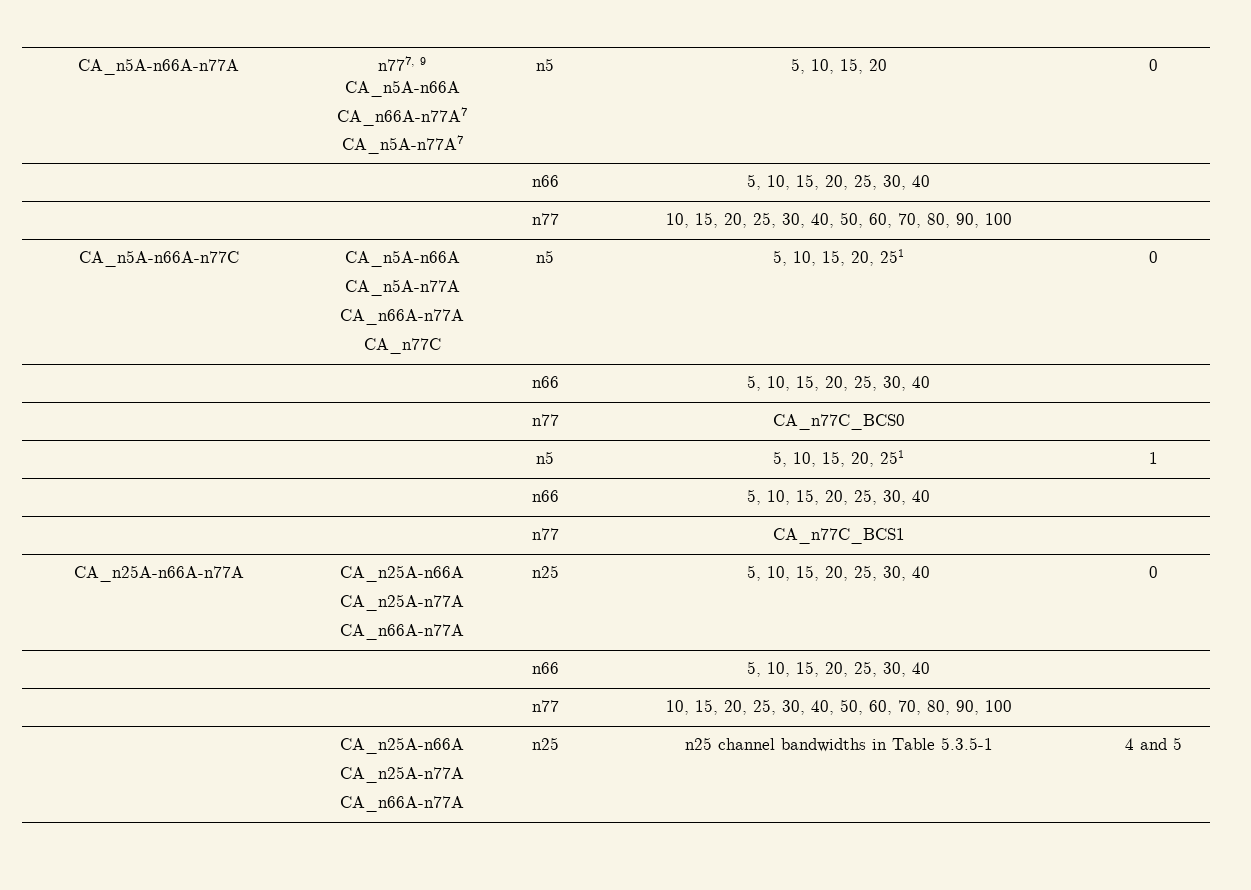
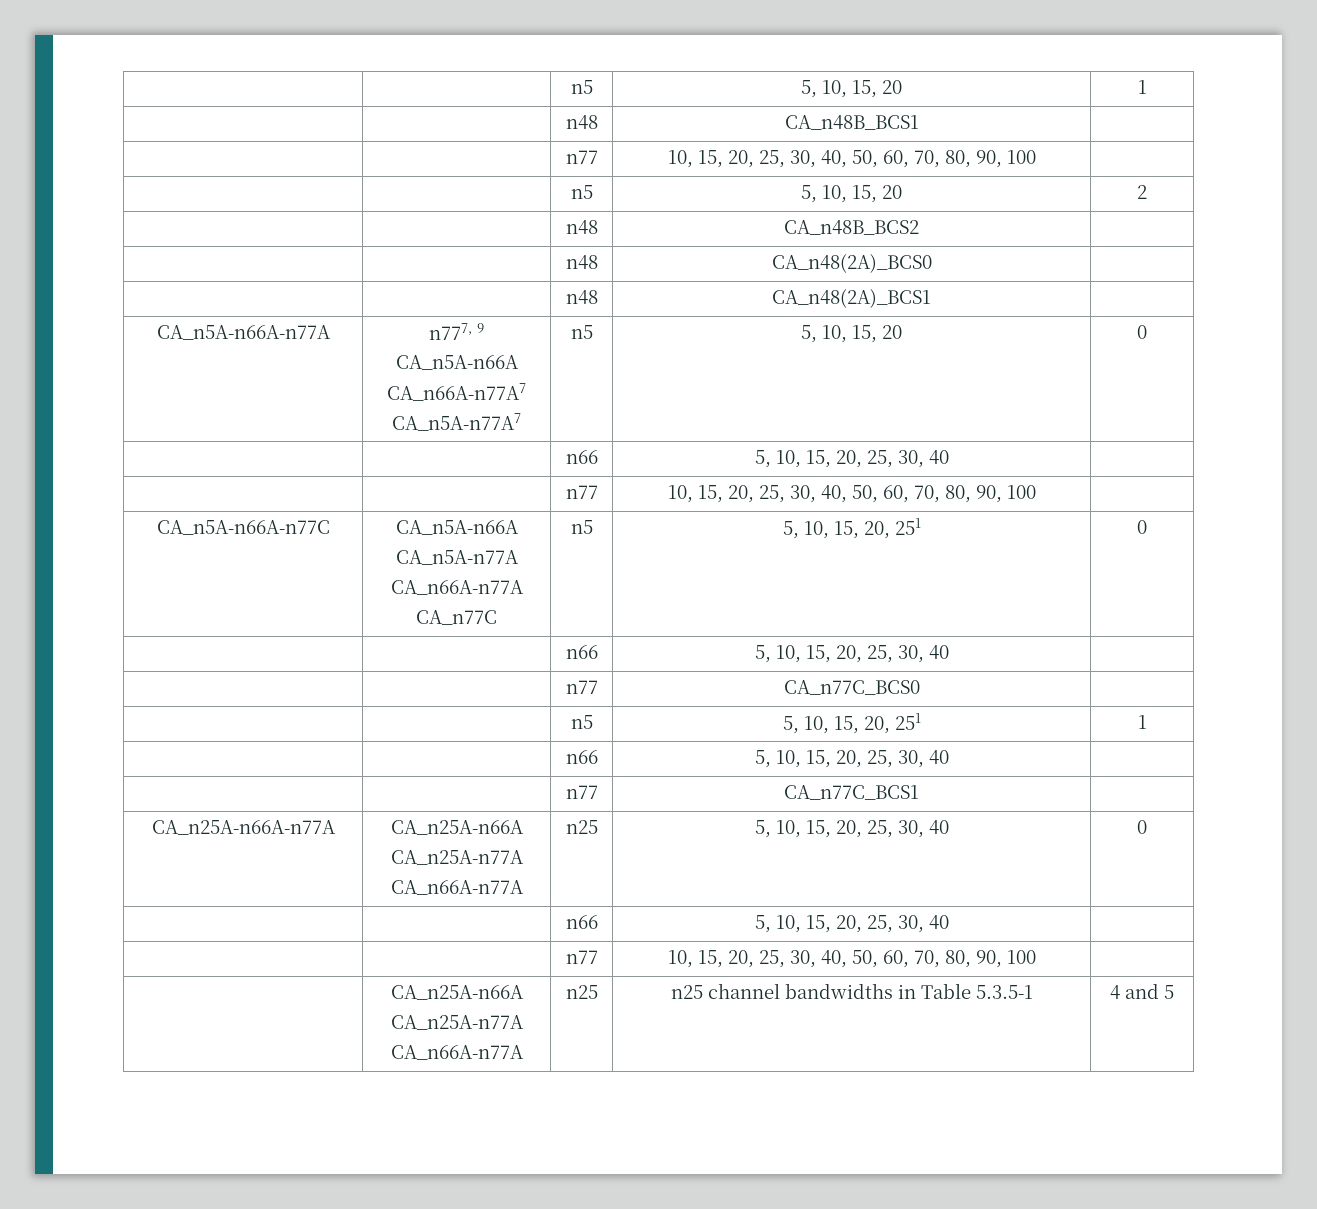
(78, 66) none -> [570,80,593,94] [801,80,902,98] [1137,80,1147,94] [565,115,598,129] [784,115,919,130] [565,150,598,164] [667,150,1036,168] [570,185,593,199] [801,185,902,203] [1137,185,1147,199] [565,220,598,234] [784,220,919,235] [565,255,598,269] [771,253,932,273] [565,290,598,304] [772,288,931,308] | | n5 | 5, 10, 15, 20 | 1 // | | n48 | CA_n48B_BCS1 | // | | n77 | 10, 15, 20, 25, 30, 40, 50, 60, 70, 80, 90, 100 | // | | n5 | 5, 10, 15, 20 | 2 // | | n48 | CA_n48B_BCS2 | // | | n48 | CA_n48(2A)_BCS0 | // | | n48 | CA_n48(2A)_BCS1 | //

